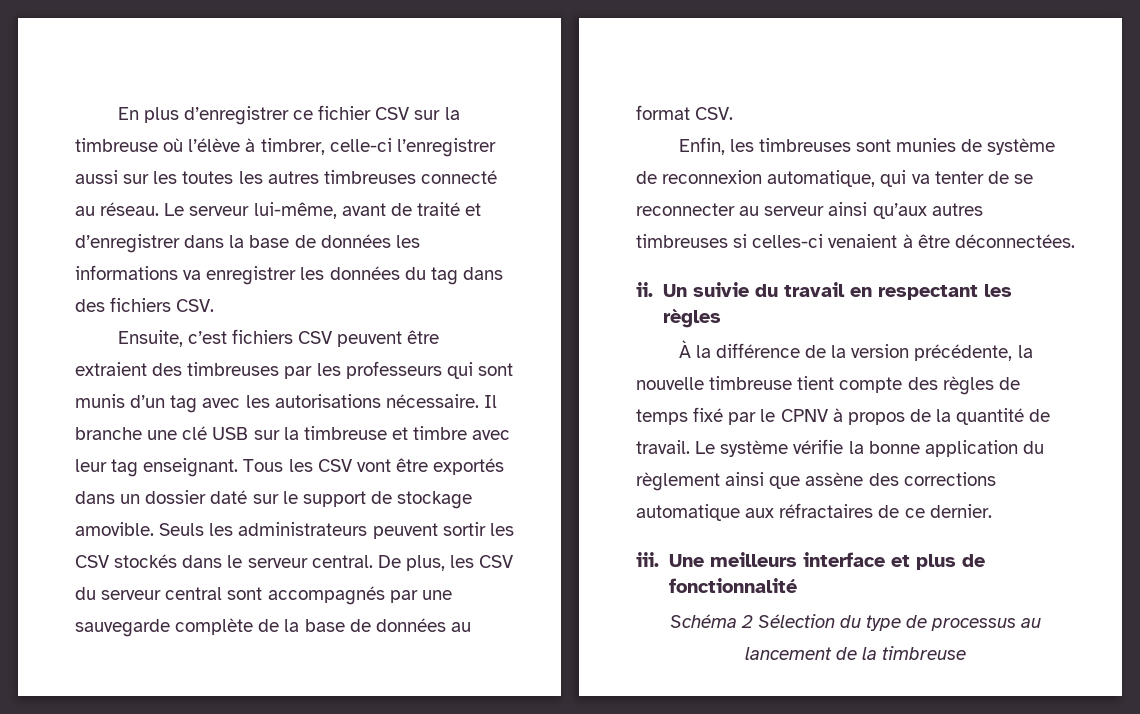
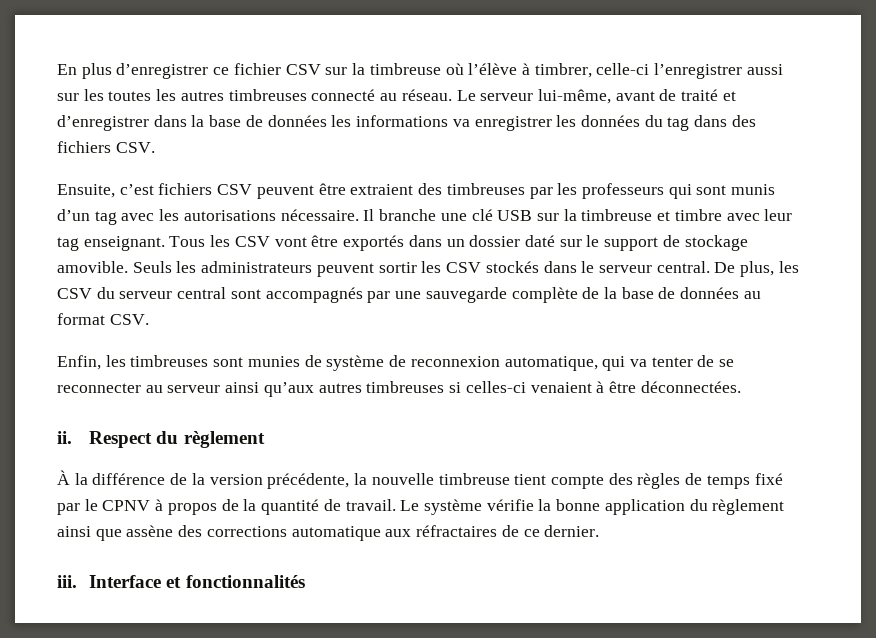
[662,282,1012,300] [662,309,721,328] Un suivie du travail en respectant les règles -> [89,431,265,448] Respect du règlement
[668,552,985,570] [668,578,797,593] [669,614,1042,631] [744,646,967,660] Une meilleurs interface et plus de fonctionnalité // Schéma 2 Sélection du type de processus au lancement de la timbreuse -> [89,575,305,588] Interface et fonctionnalités

